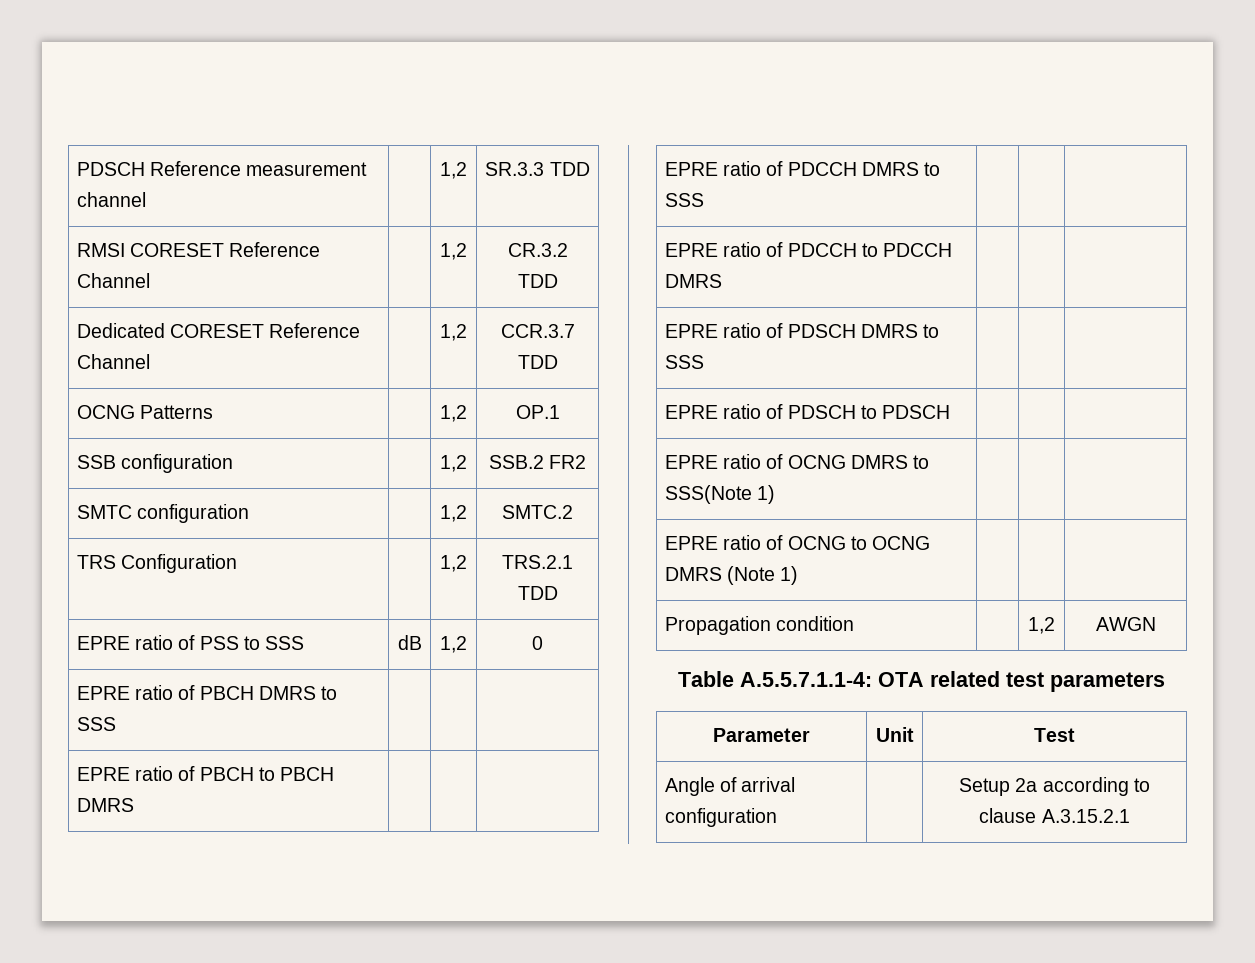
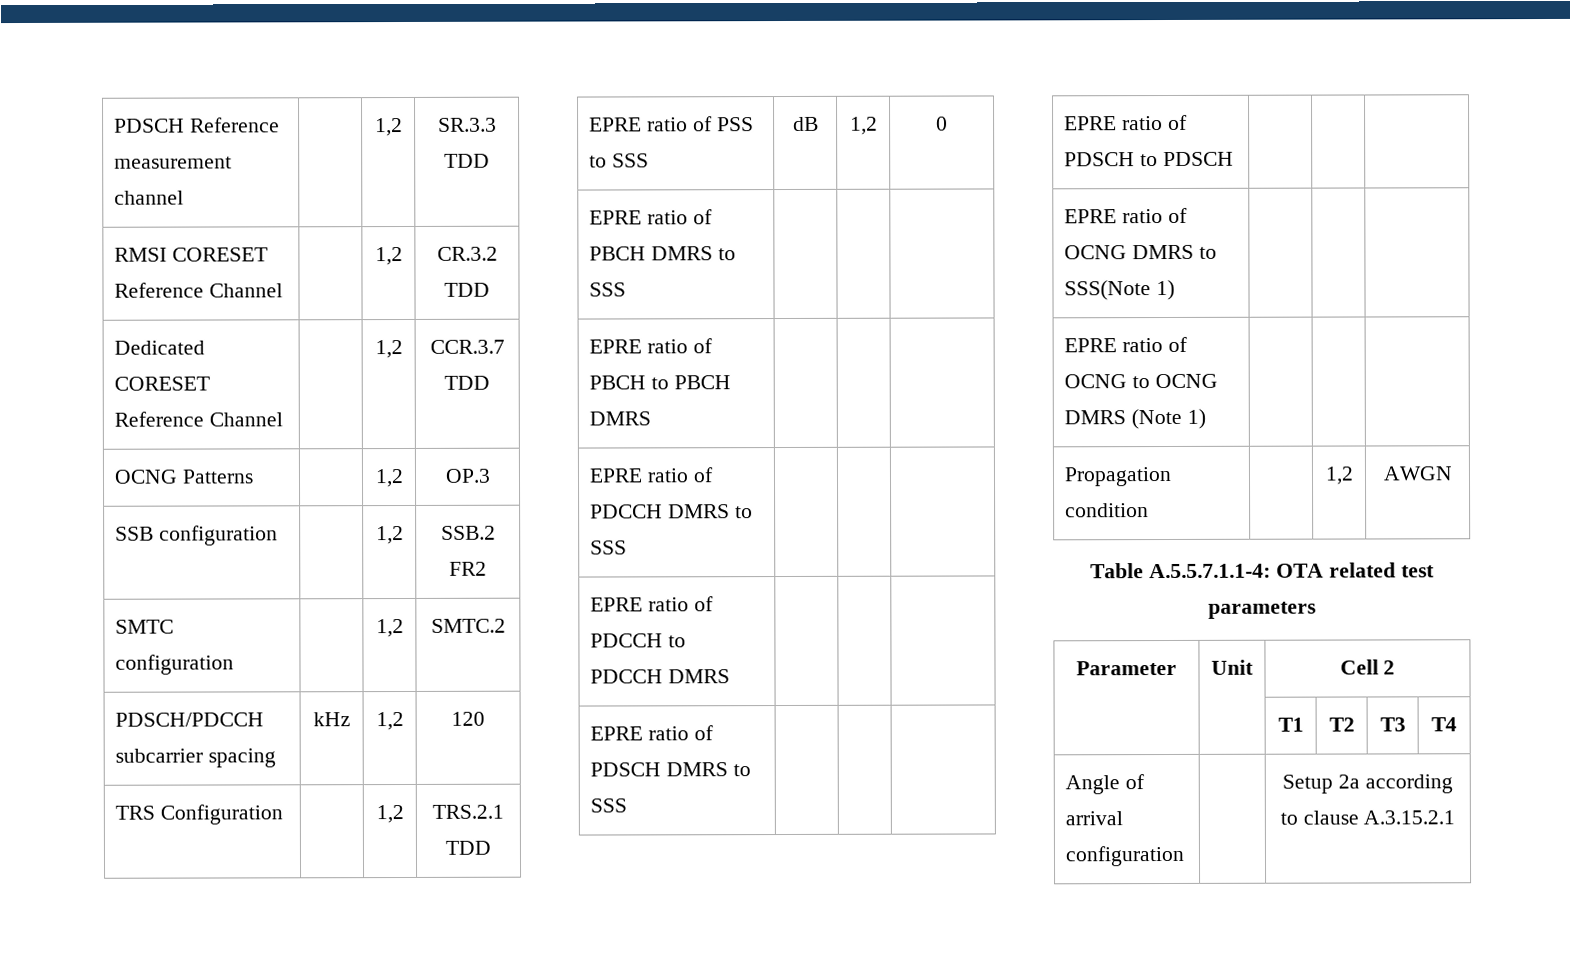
[515,405,560,419] OP.1 -> [444,468,491,483] OP.3
(573, 512) none -> [115,712,265,727] [115,748,277,768] [312,712,351,727] [375,712,404,731] [451,711,485,726] // PDSCH/PDCCH subcarrier spacing | kHz | 1,2 | 120
[1034,728,1075,742] Test -> [1339,659,1396,675] [1277,717,1304,732] [1328,717,1355,732] [1379,717,1406,732] [1431,717,1457,732] Cell 2 // | | T1 | T2 | T3 | T4

